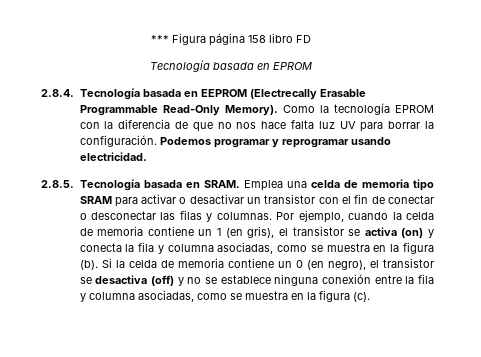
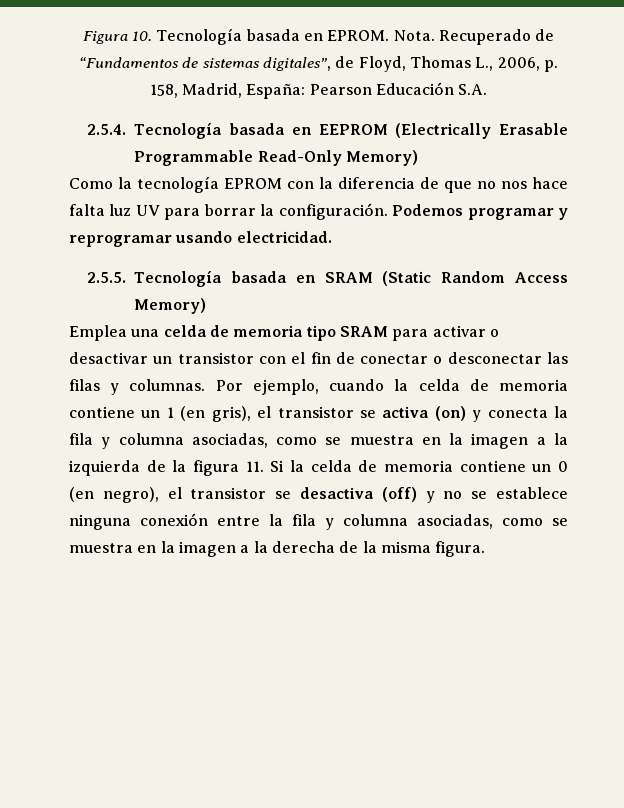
[151,33,311,46] [150,60,312,72] [41,89,75,97] *** Figura página 158 libro FD // Tecnología basada en EPROM // 2.8.4. -> [82,28,555,45] [79,56,558,72] [149,82,488,99] [87,124,127,135] Figura 10. Tecnología basada en EPROM. Nota. Recuperado de “Fundamentos de sistemas digitales”, de Floyd, Thomas L., 2006, p. 158, Madrid, España: Pearson Educación S.A. // 2.5.4.
[249,89,317,100] (Electrecally -> [395,123,492,139] (Electrically
[224,105,278,116] Memory). -> [346,150,419,166] Memory) //
[41,179,240,191] 2.8.5. Tecnología basada en SRAM. -> [87,271,568,287] [134,298,207,314] 2.5.5. Tecnología basada en SRAM (Static Random Access Memory) //
[403,242,435,254] [79,260,98,270] figura (b). -> [471,433,568,449] [69,460,264,476] imagen a la izquierda de la figura 11.
[318,290,370,302] figura (c). -> [178,541,486,557] imagen a la derecha de la misma figura.

